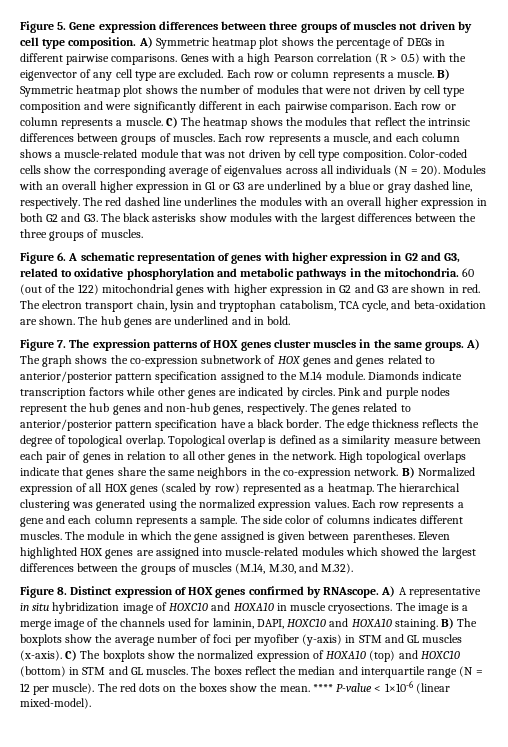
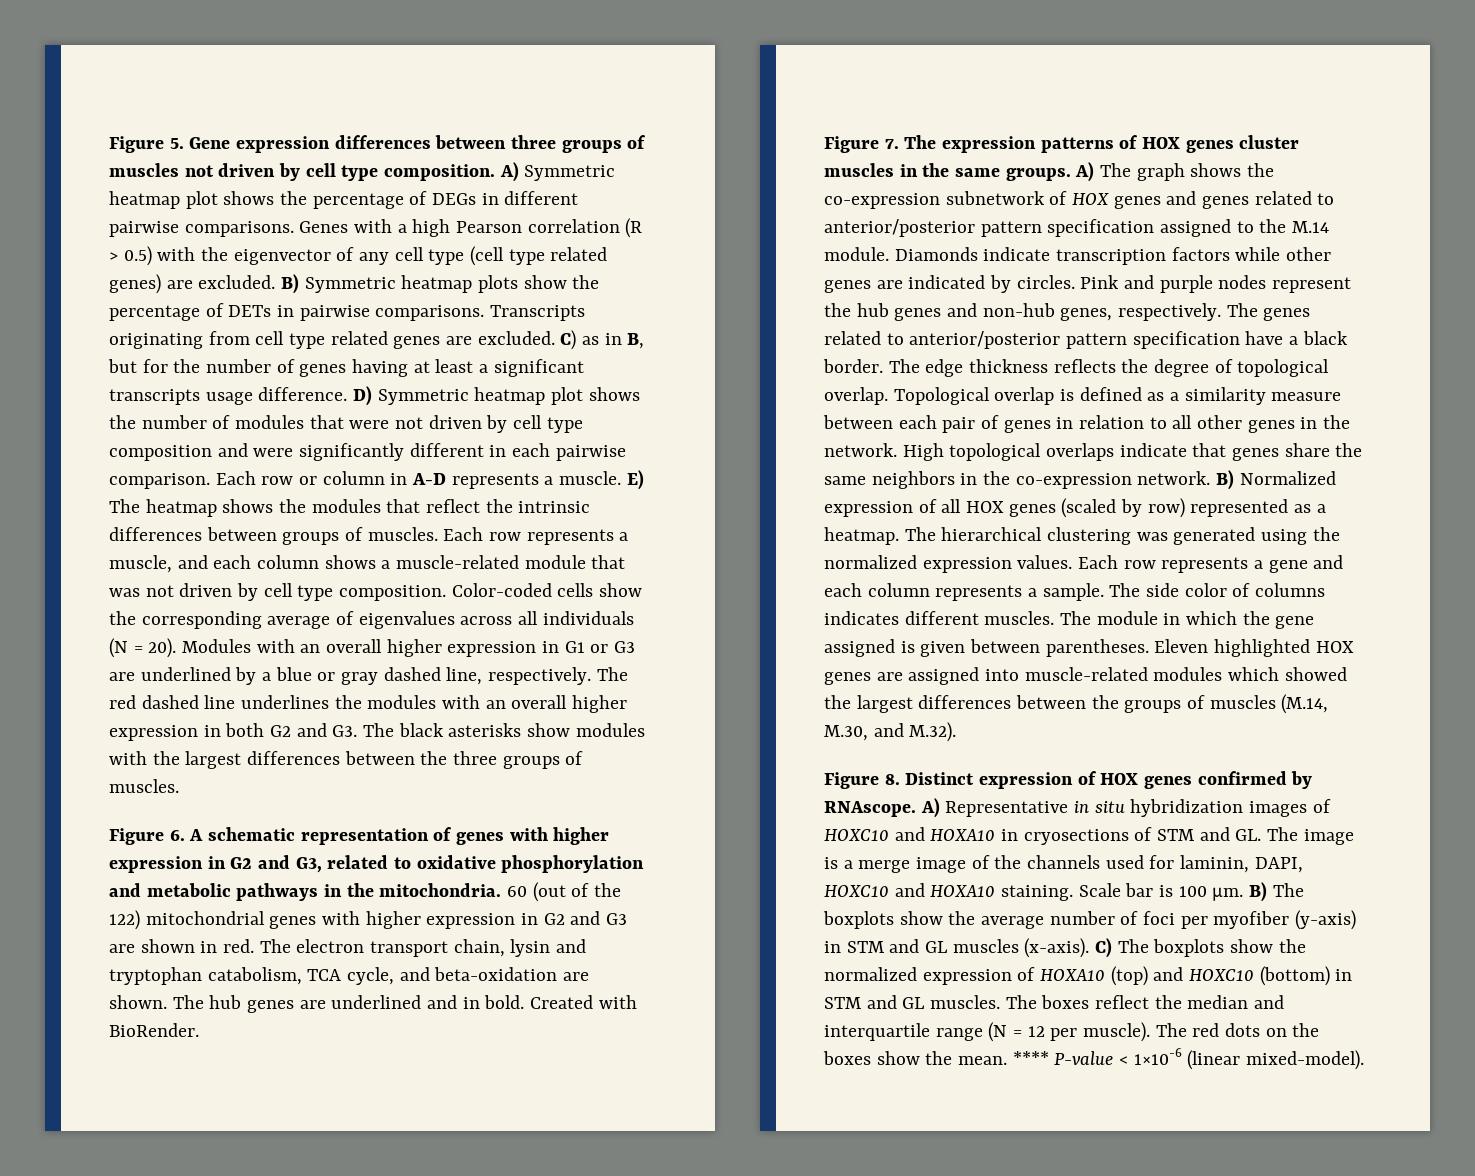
[159,69,451,81] are excluded. Each row or column represents a muscle. B) -> [470,246,608,266] [109,274,600,294] [109,303,586,321] [109,330,645,350] [108,359,584,377] [109,386,373,406] (cell type related genes) are excluded. B) Symmetric heatmap plots show the percentage of DETs in pairwise comparisons. Transcripts originating from cell type related genes are excluded. C) as in B, but for the number of genes having at least a significant transcripts usage difference. D)
[61,117,178,129] represents a muscle. C) -> [390,470,644,490] in A-D represents a muscle. E)
(291, 320) none -> [530,995,637,1009] [109,1023,199,1037] Created with BioRender.
[398,587,481,598] A representative -> [945,801,1069,817] Representative
[122,603,154,614] image -> [1249,801,1308,817] images
[290,602,393,614] muscle cryosections. -> [1023,827,1262,845] cryosections of STM and GL.
(438, 624) none -> [1078,883,1244,901] Scale bar is 100 μm.

